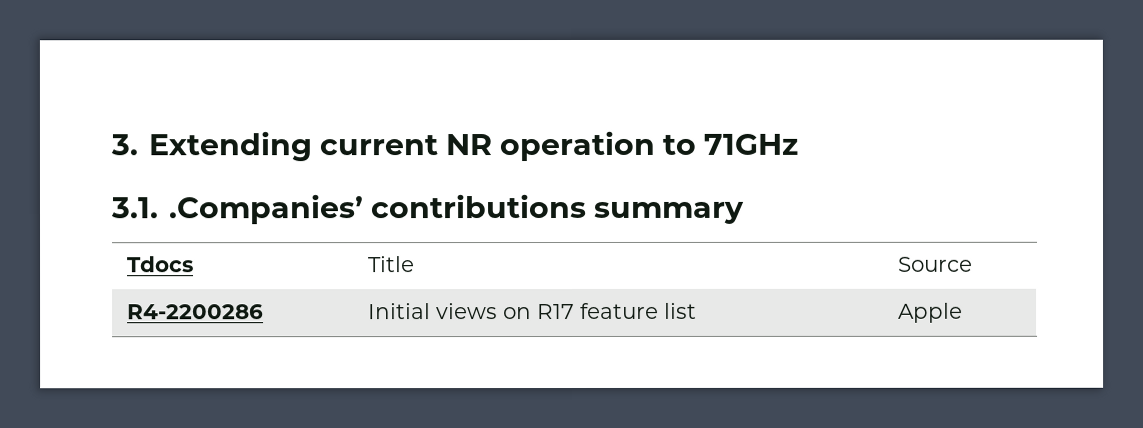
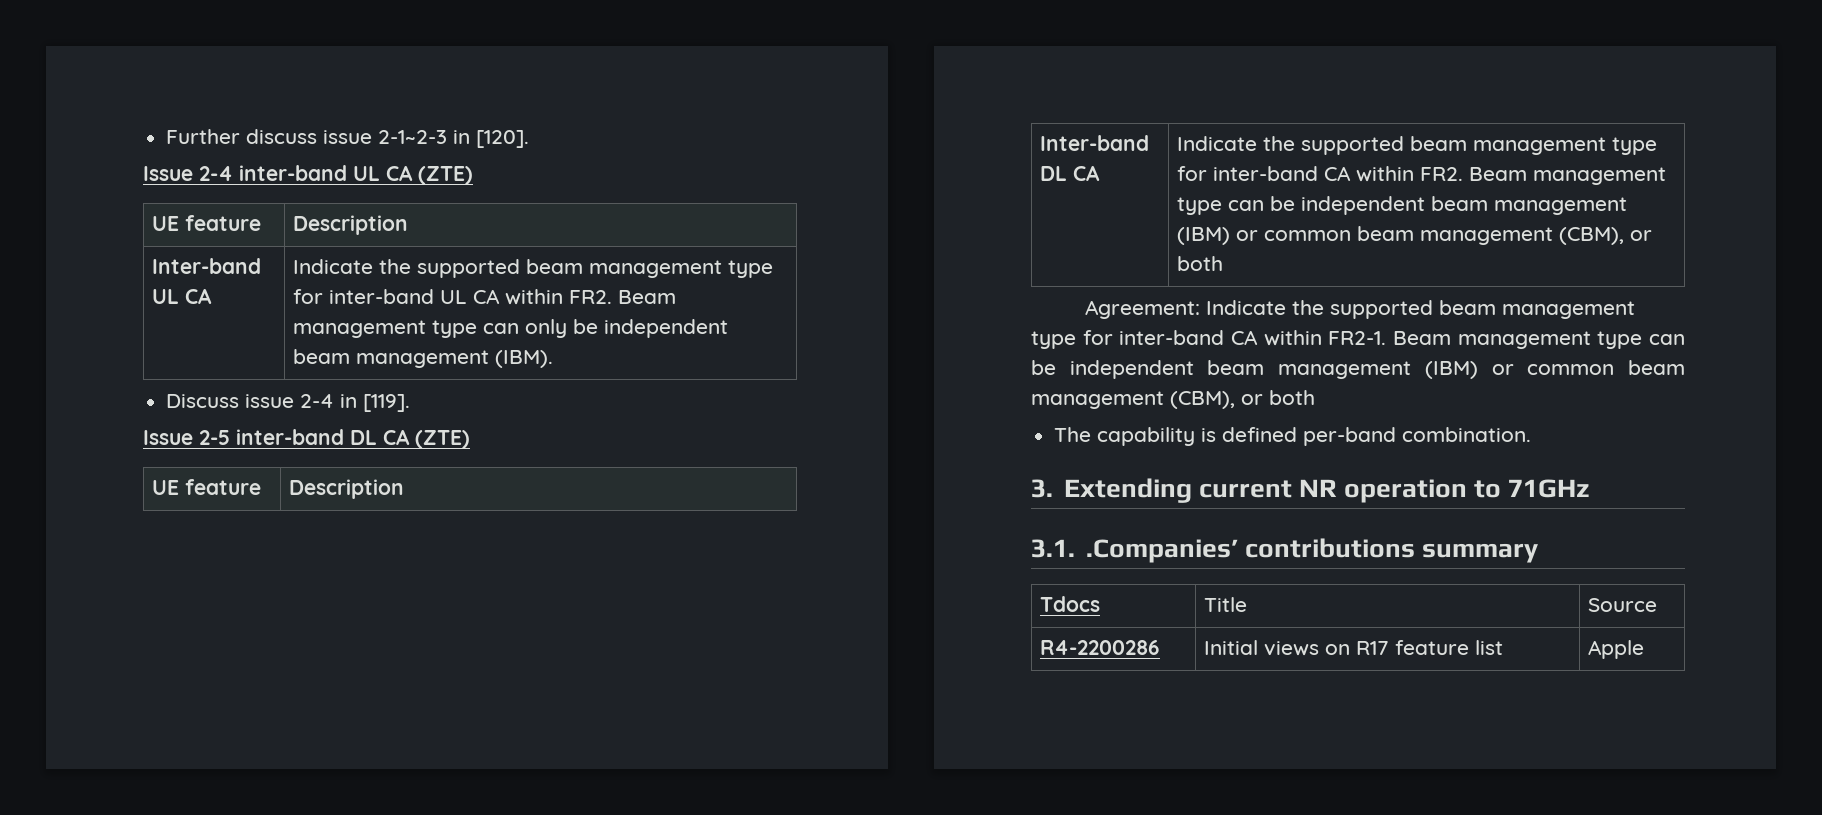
(110, 145) none -> [166,129,530,148] [143,165,473,185] [152,215,262,231] [293,215,409,235] [152,258,262,274] [152,288,213,304] [293,259,774,278] [293,289,677,305] [293,319,729,338] [293,349,554,368] [166,394,411,412] [143,429,470,449] [152,479,262,495] [289,479,405,499] [1040,135,1150,151] [1040,165,1101,181] [1177,136,1658,155] [1177,166,1667,185] [1177,196,1628,215] [1177,226,1653,245] [1177,256,1224,271] [1084,300,1635,319] [1031,330,1685,349] [1031,360,1685,379] [1031,390,1315,409] [1054,427,1532,446] Further discuss issue 2-1~2-3 in [120]. // Issue 2-4 inter-band UL CA (ZTE) // UE feature | Description // Inter-band UL CA | Indicate the supported beam management type for inter-band UL CA within FR2. Beam management type can only be independent beam management (IBM). // Discuss issue 2-4 in [119]. // Issue 2-5 inter-band DL CA (ZTE) // UE feature | Description // Inter-band DL CA | Indicate the supported beam management type for inter-band CA within FR2. Beam management type can be independent beam management (IBM) or common beam management (CBM), or both // Agreement: Indicate the supported beam management type for inter-band CA within FR2-1. Beam management type can be independent beam management (IBM) or common beam management (CBM), or both // The capability is defined per-band combination. //

